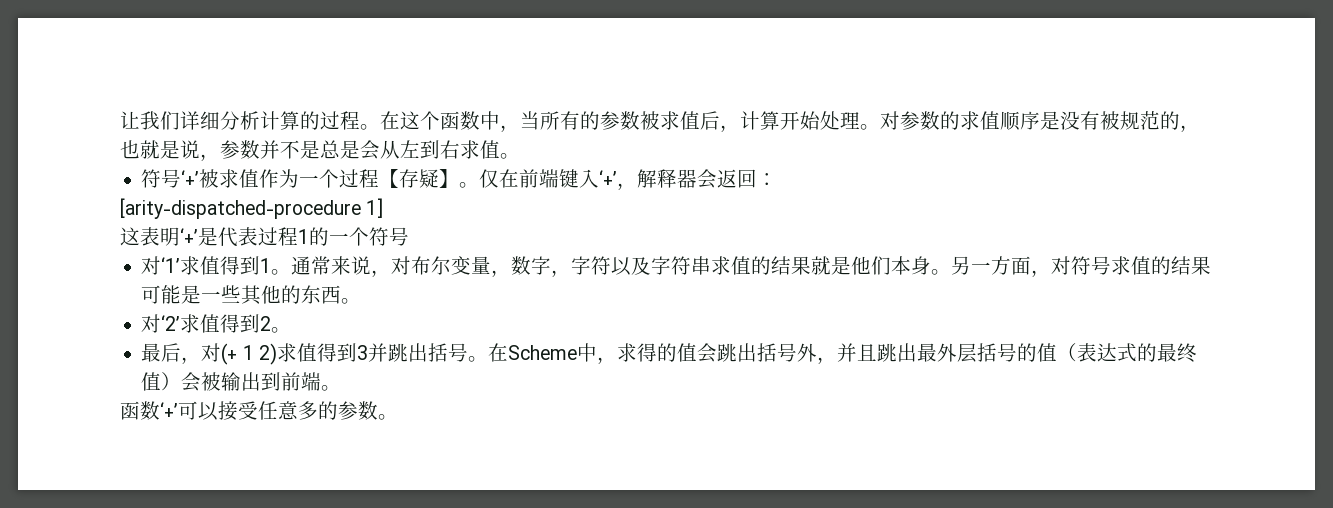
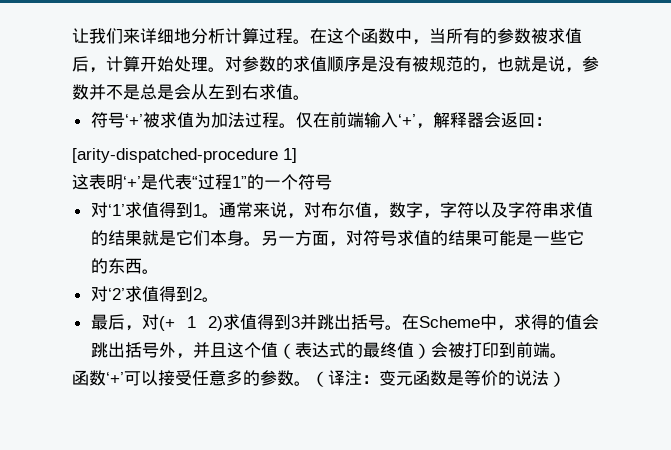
[180,111,220,130] 详细 -> [123,28,191,44] 来详细地
[300,111,320,130] 的 -> (259, 36) none
[259,169,460,188] 作为一个过程【存疑】 -> [193,112,279,128] 为加法过程
[559,169,580,188] 键 -> [363,112,381,128] 输
[258,227,309,246] 过程1 -> [192,174,247,190] “过程1”
[451,256,492,275] 变量 -> [354,202,372,218] 值
[851,256,872,275] 他 -> [175,230,193,245] 它
[241,285,282,305] 其他 -> [566,230,584,245] 它
[876,343,1037,363] 跳出最外层括号的 -> [226,342,261,358] 这个
[221,372,262,391] 输出 -> [464,342,499,358] 打印
(398, 417) none -> [311,370,566,387] （译注：变元函数是等价的说法）

